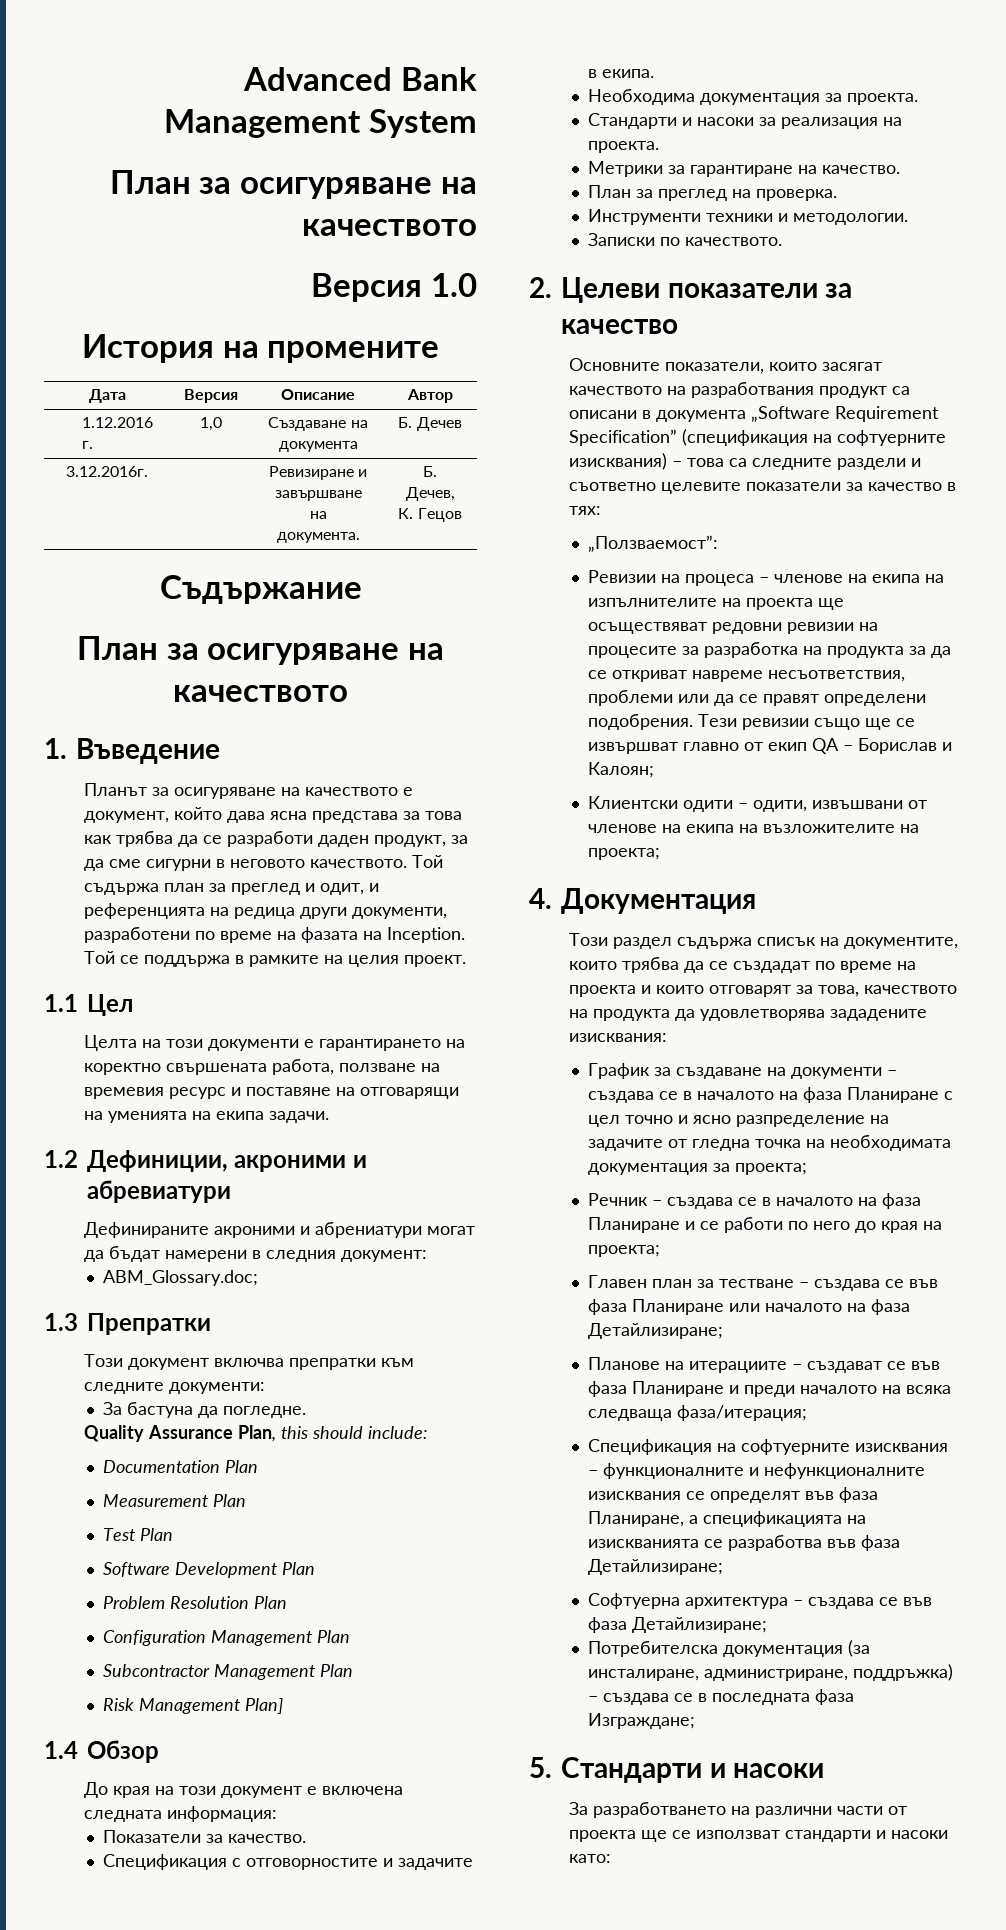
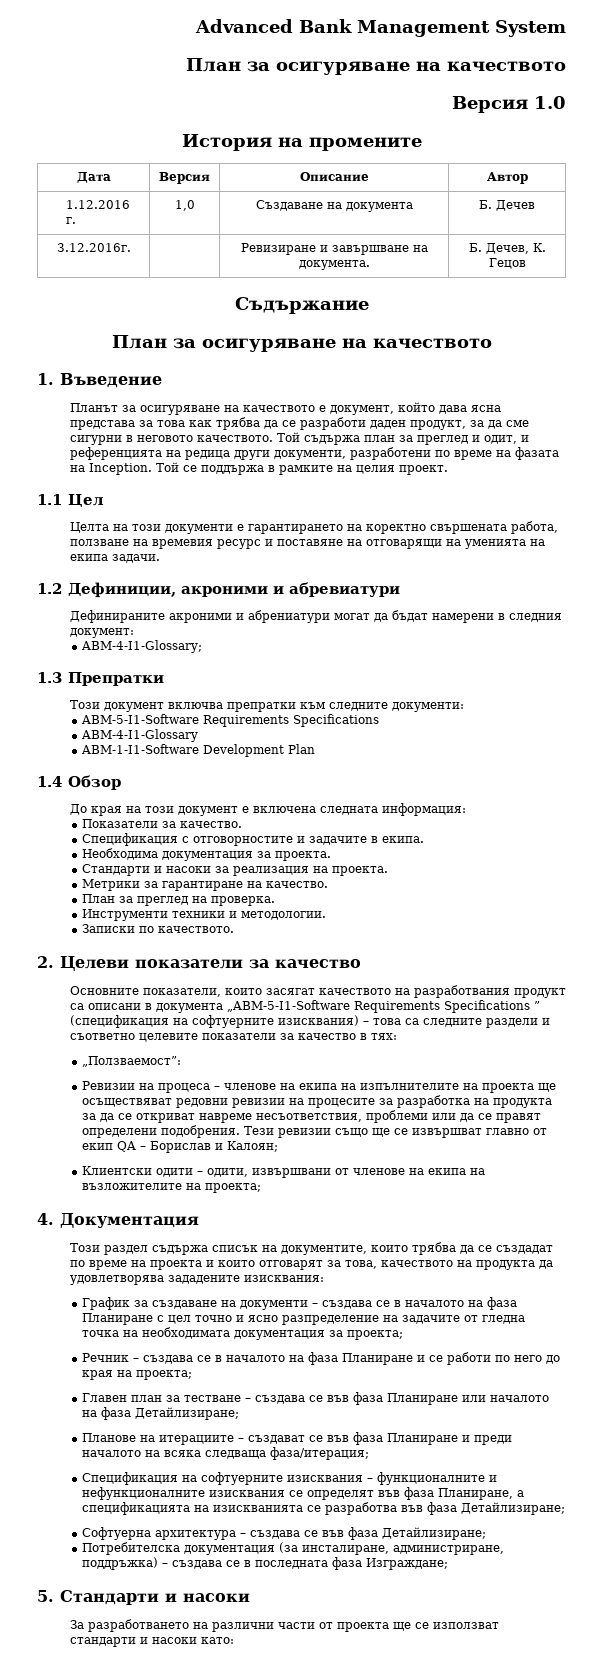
[103,1270,259,1286] ABM_Glossary.doc; -> [81,640,203,653] ABM-4-I1-Glossary;
[103,1402,307,1418] [83,1425,427,1442] [103,1460,259,1473] [103,1494,247,1507] [103,1528,174,1541] [103,1562,316,1578] [103,1596,288,1609] [103,1630,351,1646] [103,1664,354,1680] [103,1698,284,1714] За бастуна да погледне. // Quality Assurance Plan, this should include: // Documentation Plan // Measurement Plan // Test Plan // Software Development Plan // Problem Resolution Plan // Configuration Management Plan // Subcontractor Management Plan // Risk Management Plan] -> [81,714,380,727] [81,729,199,742] [81,744,316,757] ABM-5-I1-Software Requirements Specifications // ABM-4-I1-Glossary // ABM-1-I1-Software Development Plan
[750,406,939,422] [568,429,677,446] „Software Requirement Specification” -> [226,1000,540,1013] „ABM-5-I1-Software Requirements Specifications ”
[812,800,904,809] извъшвани -> [252,1168,332,1178] извършвани

